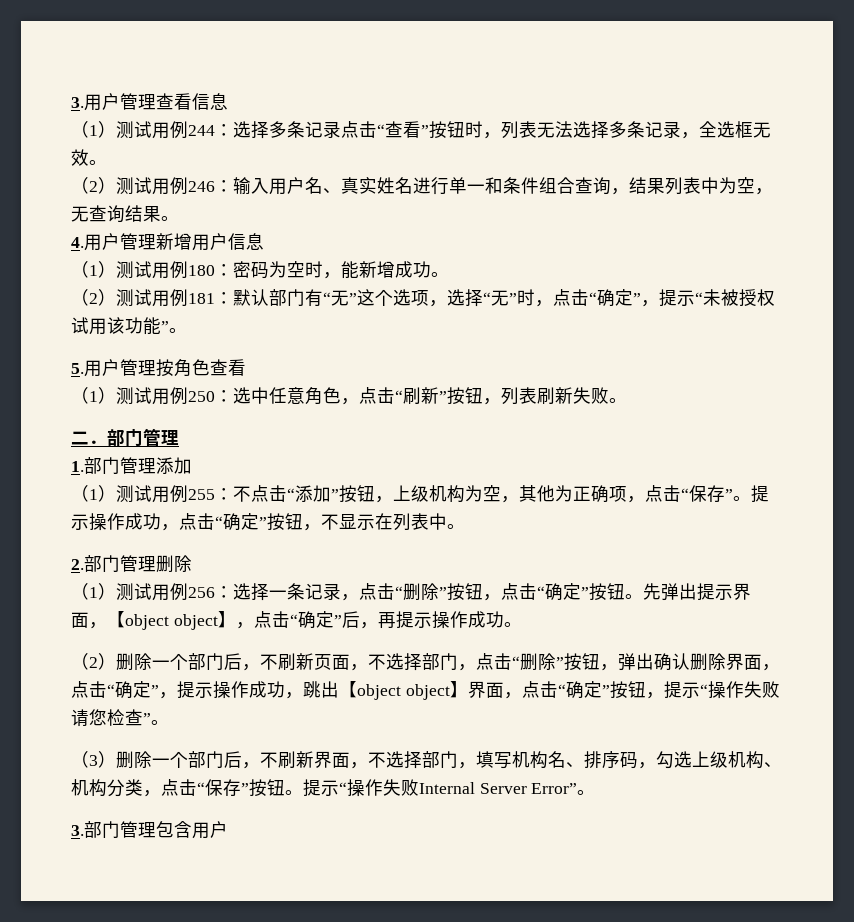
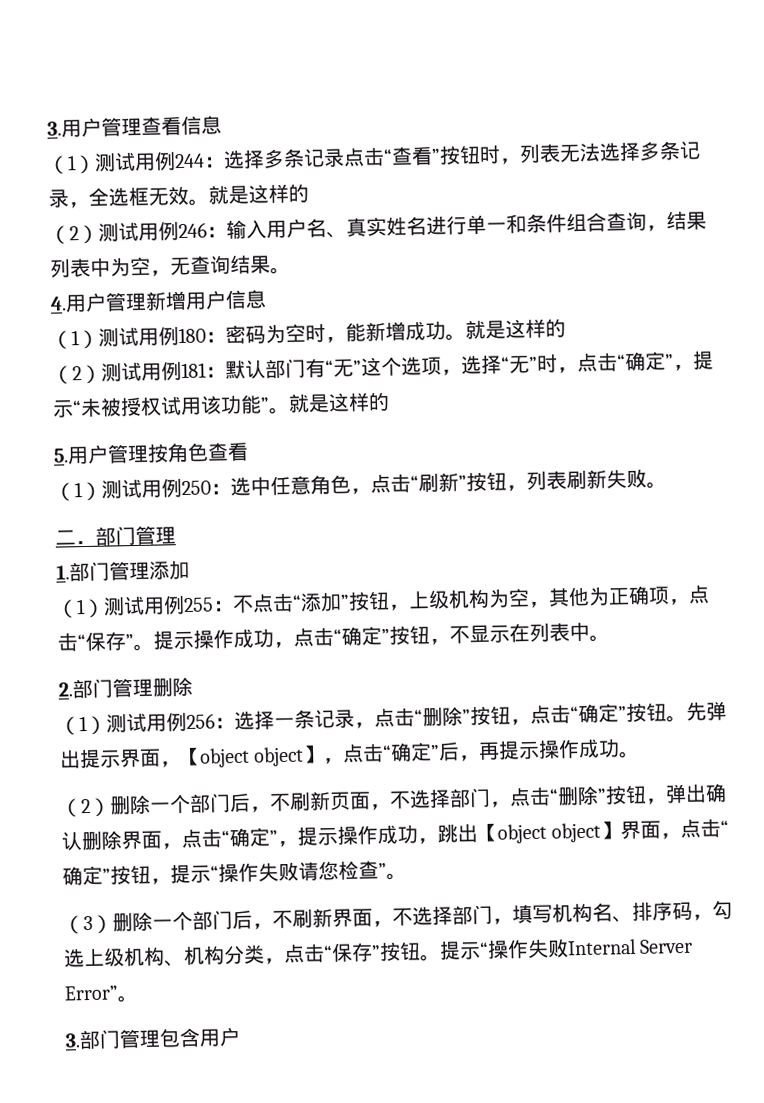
(107, 162) none -> [208,183,309,205] 就是这样的
(449, 274) none -> [465,318,566,340] 就是这样的
(187, 330) none -> [288,391,390,413] 就是这样的

